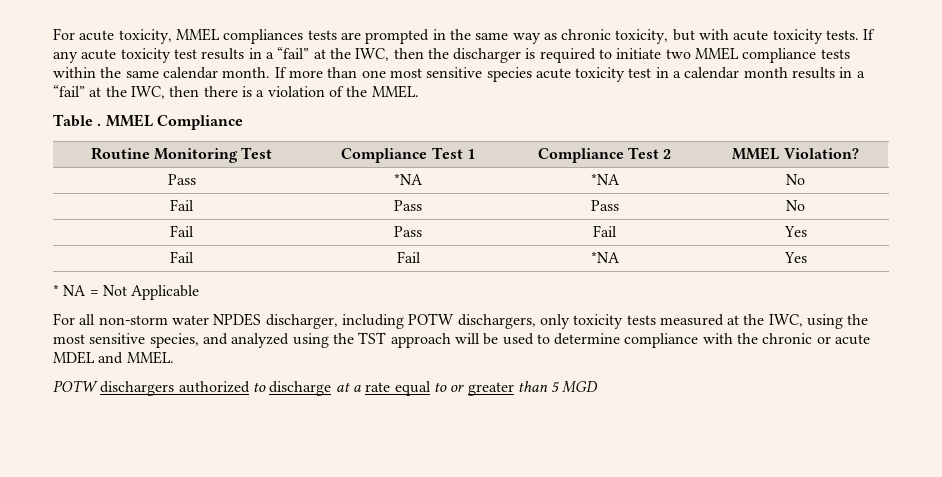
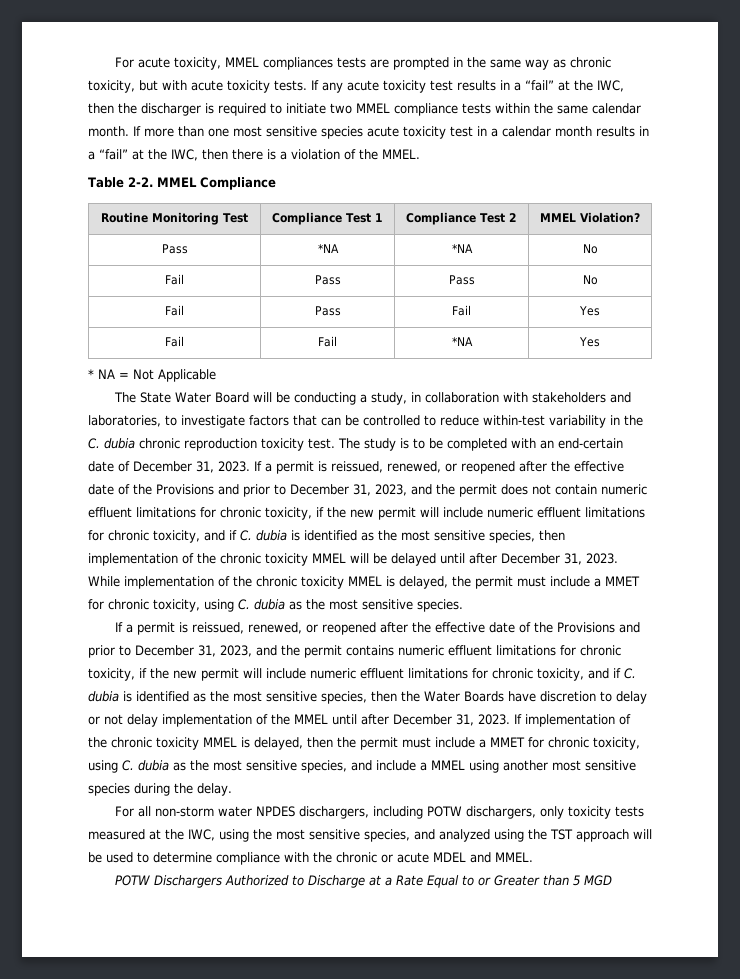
[97,123,102,126] . -> [127,177,153,187] 2-2.
(200, 292) none -> [114,392,632,405] [88,415,643,428] [88,438,623,451] [88,461,624,474] [88,484,647,497] [88,507,645,520] [88,530,565,543] [88,553,618,566] [88,576,640,589] [88,599,463,612] [115,622,641,635] [88,645,621,658] [88,668,636,681] [88,691,647,704] [88,714,631,727] [88,737,640,750] [88,760,636,773] [88,783,232,796] // The State Water Board will be conducting a study, in collaboration with stakeholders and laboratories, to investigate factors that can be controlled to reduce within-test variability in the C. dubia chronic reproduction toxicity test. The study is to be completed with an end-certain date of December 31, 2023. If a permit is reissued, renewed, or reopened after the effective date of the Provisions and prior to December 31, 2023, and the permit does not contain numeric effluent limitations for chronic toxicity, if the new permit will include numeric effluent limitations for chronic toxicity, and if C. dubia is identified as the most sensitive species, then implementation of the chronic toxicity MMEL will be delayed until after December 31, 2023. While implementation of the chronic toxicity MMEL is delayed, the permit must include a MMET for chronic toxicity, using C. dubia as the most sensitive species. // If a permit is reissued, renewed, or reopened after the effective date of the Provisions and prior to December 31, 2023, and the permit contains numeric effluent limitations for chronic toxicity, if the new permit will include numeric effluent limitations for chronic toxicity, and if C. dubia is identified as the most sensitive species, then the Water Boards have discretion to delay or not delay implementation of the MMEL until after December 31, 2023. If implementation of the chronic toxicity MMEL is delayed, then the permit must include a MMET for chronic toxicity, using C. dubia as the most sensitive species, and include a MMEL using another most sensitive species during the delay.
[265,314,338,329] discharger, -> [299,806,370,819] dischargers,
[100,381,431,396] dischargers authorized to discharge at a rate equal -> [154,875,460,888] Dischargers Authorized to Discharge at a Rate Equal
[467,382,514,396] greater -> [494,875,541,886] Greater

